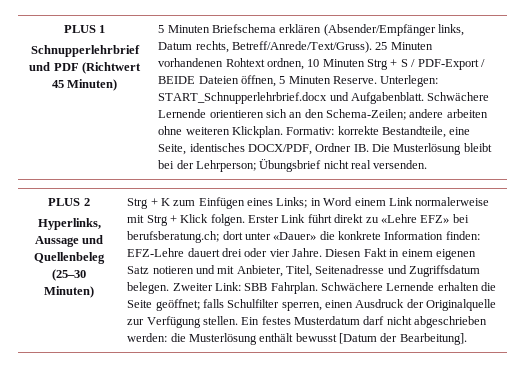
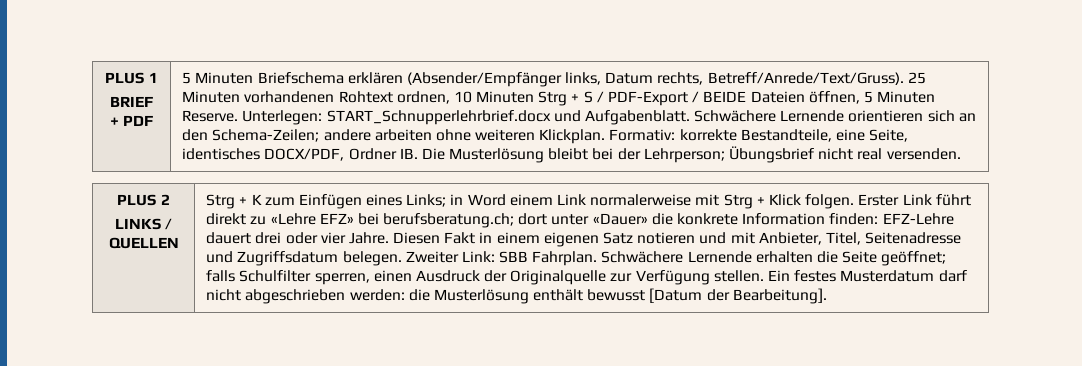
[30,45,140,57] [29,62,51,71] Schnupperlehrbrief und -> [110,96,153,107] [109,117,119,126] BRIEF +
[81,62,141,74] [51,79,118,91] (Richtwert 45 Minuten) -> (154, 120) none
[37,218,101,230] [34,235,104,247] [34,252,105,264] [52,269,86,281] [44,286,94,298] Hyperlinks, Aussage und Quellenbeleg (25–30 Minuten) -> [114,218,173,230] [108,237,179,249] LINKS / QUELLEN

